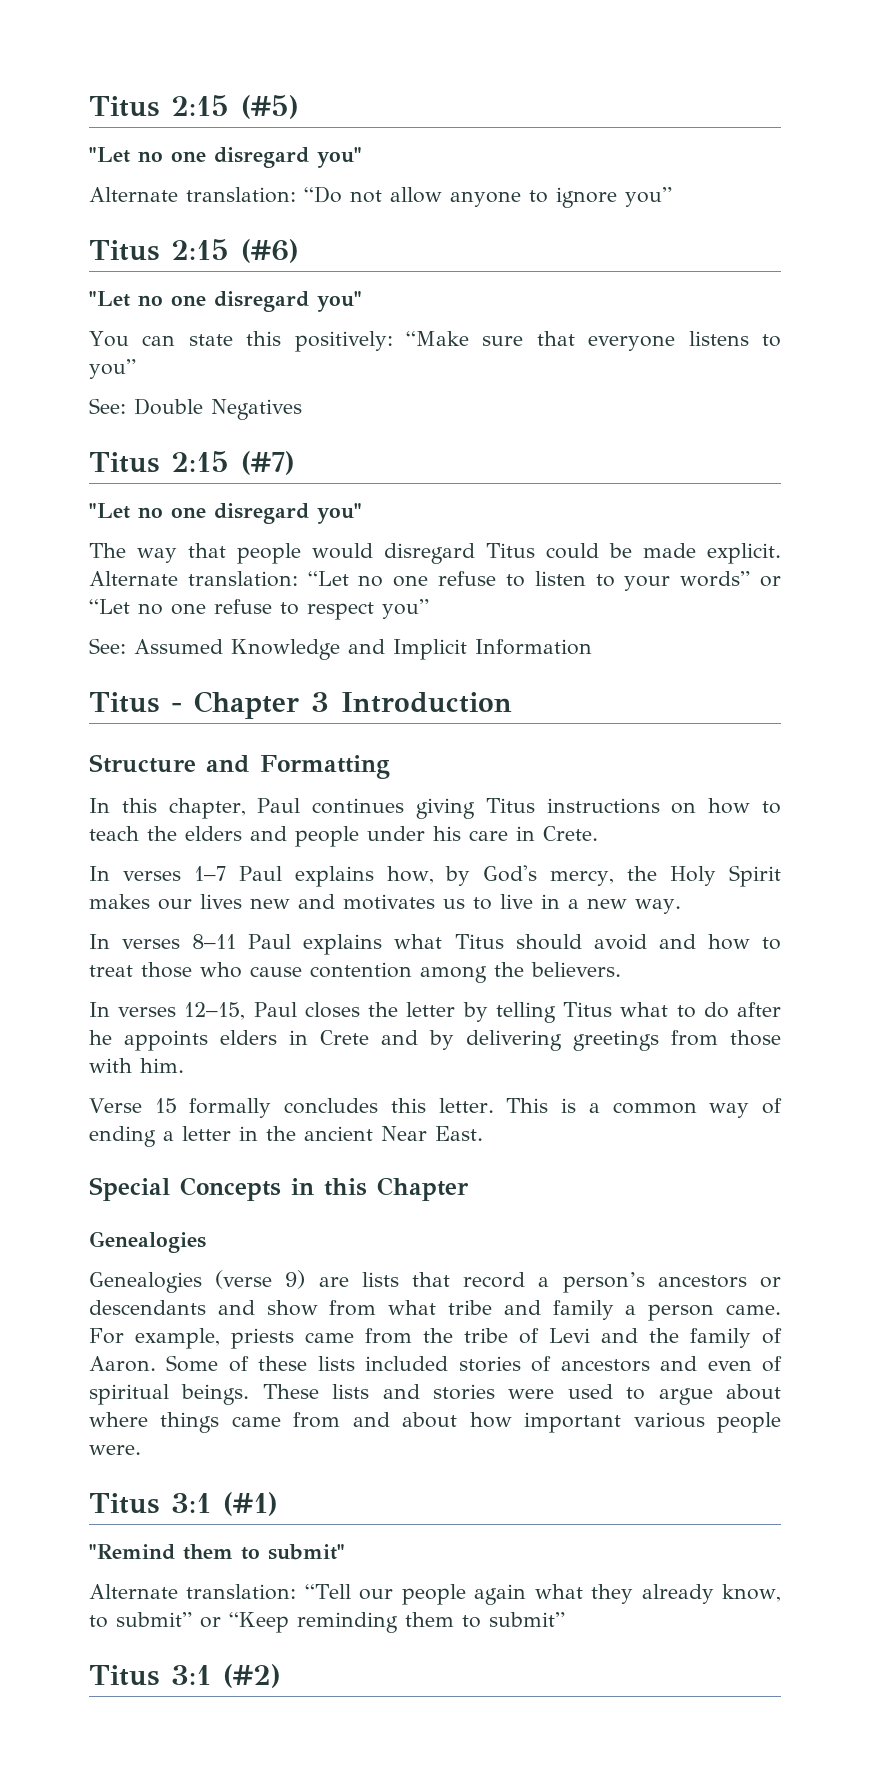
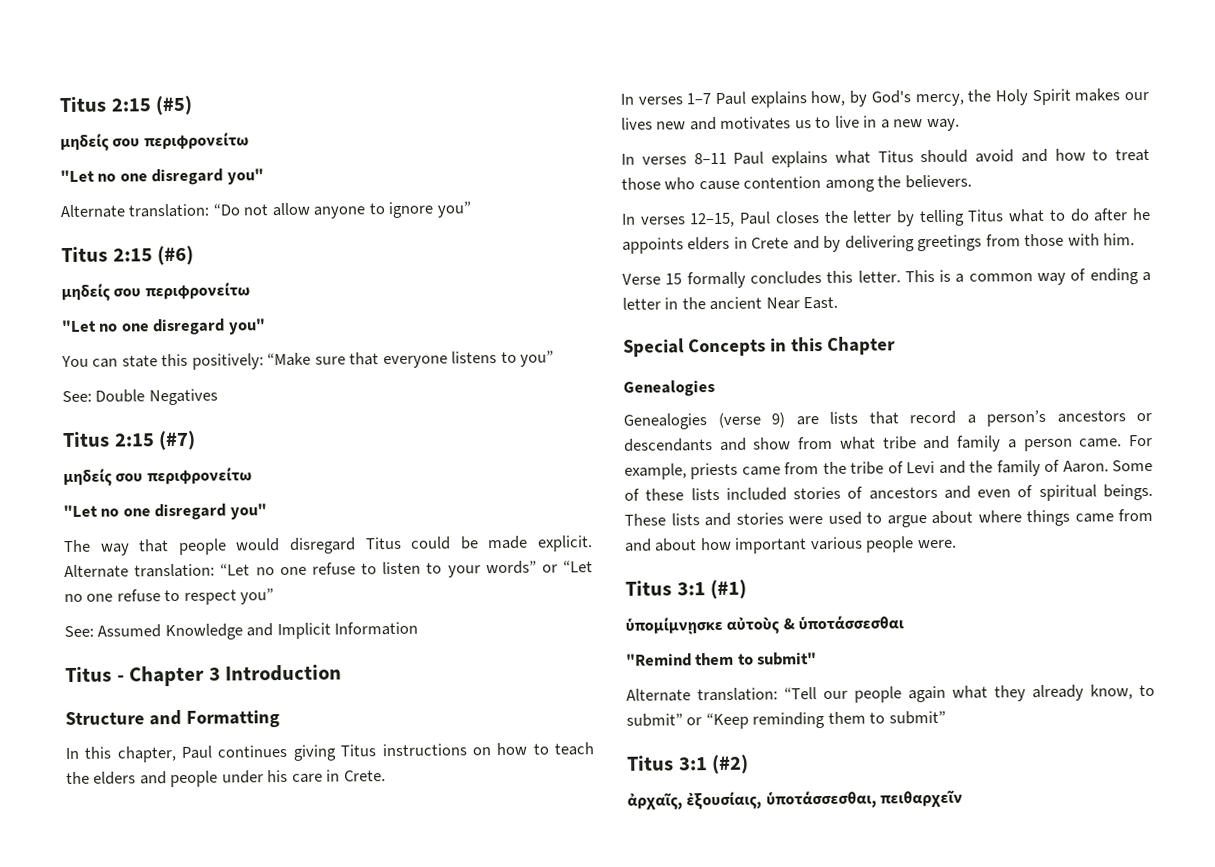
(299, 107) none -> [60,132,249,152] // μηδείς σου περιφρονείτω
(299, 251) none -> [61,282,250,302] // μηδείς σου περιφρονείτω
(295, 463) none -> [63,467,252,487] // μηδείς σου περιφρονείτω
(278, 1504) none -> [625,615,905,635] // ὑπομίμνῃσκε αὐτοὺς & ὑποτάσσεσθαι
(281, 1676) none -> [627,789,964,810] // ἀρχαῖς, ἐξουσίαις, ὑποτάσσεσθαι, πειθαρχεῖν

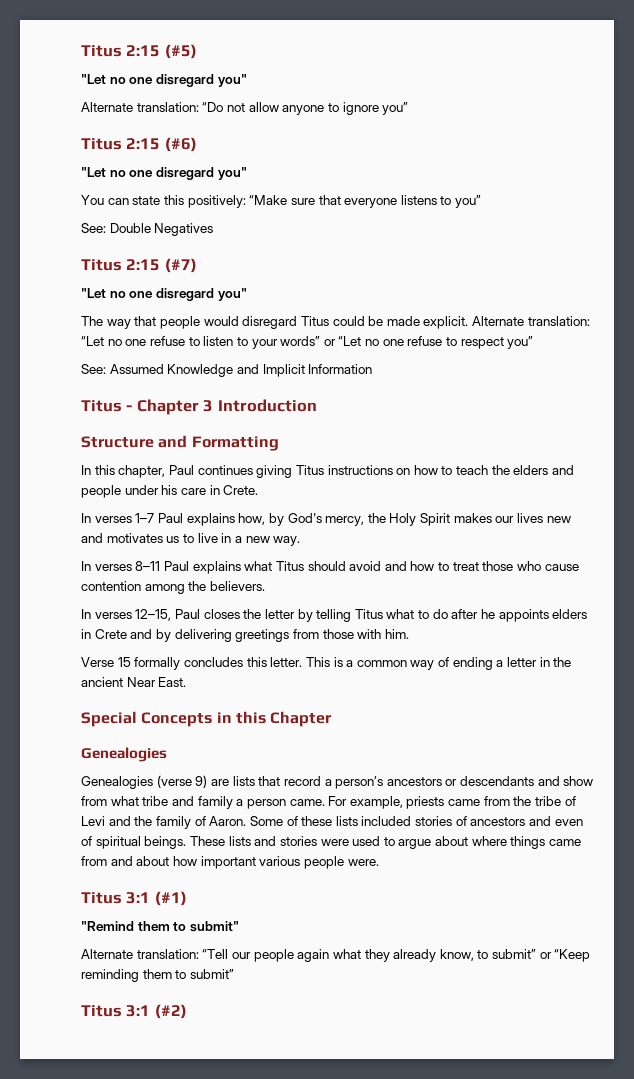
[60,132,249,152] // μηδείς σου περιφρονείτω -> (197, 51) none
[61,282,250,302] // μηδείς σου περιφρονείτω -> (197, 144) none
[63,467,252,487] // μηδείς σου περιφρονείτω -> (197, 265) none
[625,615,905,635] // ὑπομίμνῃσκε αὐτοὺς & ὑποτάσσεσθαι -> (187, 898) none
[627,789,964,810] // ἀρχαῖς, ἐξουσίαις, ὑποτάσσεσθαι, πειθαρχεῖν -> (187, 1011) none

